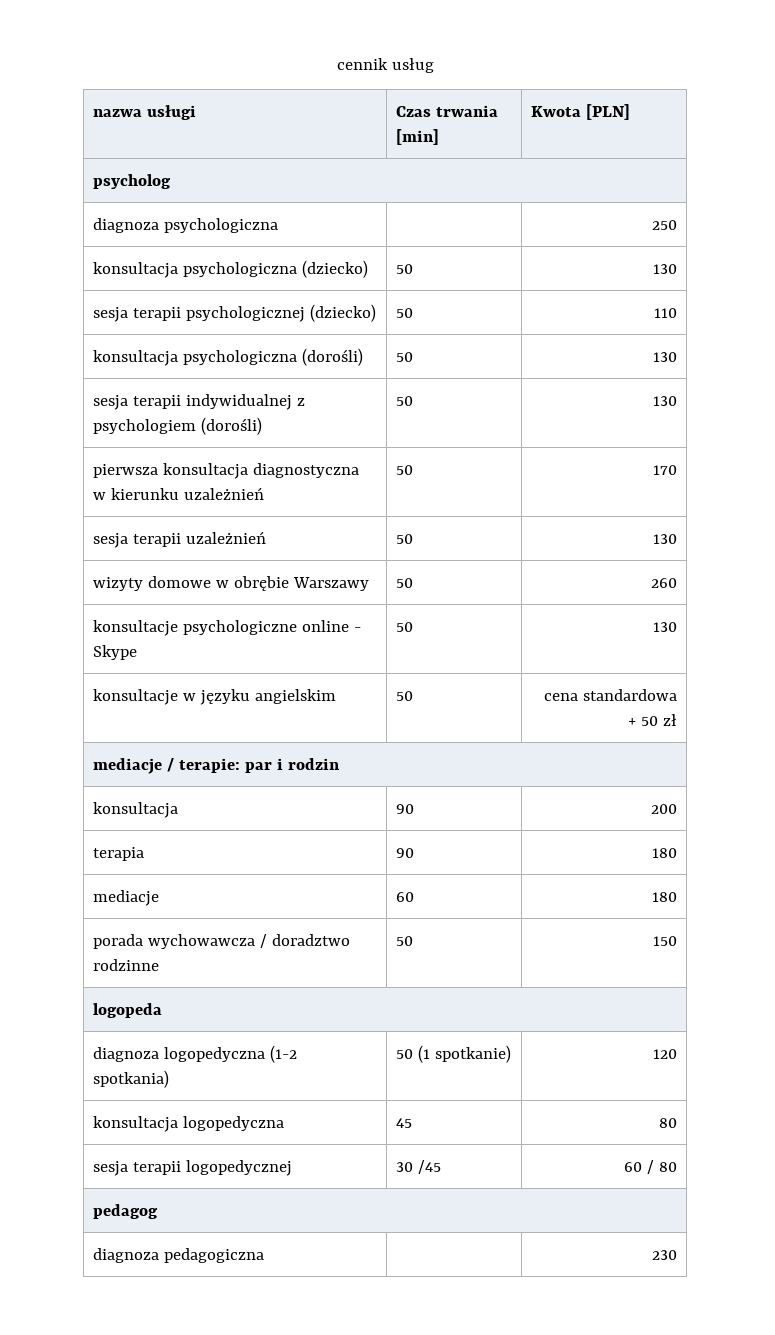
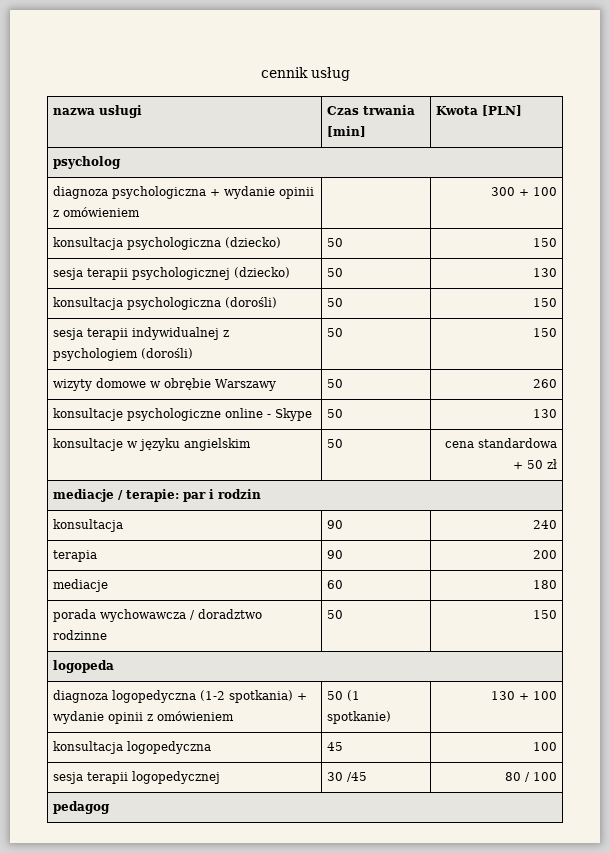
[651,220,677,230] | | 250 -> [209,186,314,199] [52,207,140,217] [491,187,558,196] + wydanie opinii z omówieniem | | 300 + 100
[652,264,677,274] 130 -> [533,238,558,247] 150
[653,308,677,318] 110 -> [533,268,558,277] 130
[652,352,677,362] 130 -> [533,298,558,307] 150
[652,396,677,406] [93,463,360,479] [93,487,265,500] [396,465,414,475] [652,465,677,475] [93,531,267,548] [396,534,414,544] [652,534,677,544] 130 // pierwsza konsultacja diagnostyczna w kierunku uzależnień | 50 | 170 // sesja terapii uzależnień | 50 | 130 -> [533,328,558,337] 150
[650,804,677,814] 200 -> [533,520,558,529] 240
[651,848,677,858] 180 -> [533,550,558,559] 200
(170, 1079) none -> [296,693,307,700] [52,711,234,724] + wydanie opinii z omówieniem
[652,1049,677,1059] 120 -> [491,691,558,700] 130 + 100
[658,1118,677,1128] 80 -> [533,742,558,751] 100
[623,1160,677,1174] [93,1204,159,1219] [93,1248,265,1263] [651,1250,677,1260] 60 / 80 // pedagog // diagnoza pedagogiczna | | 230 -> [505,772,558,782] [52,801,110,814] 80 / 100 // pedagog

